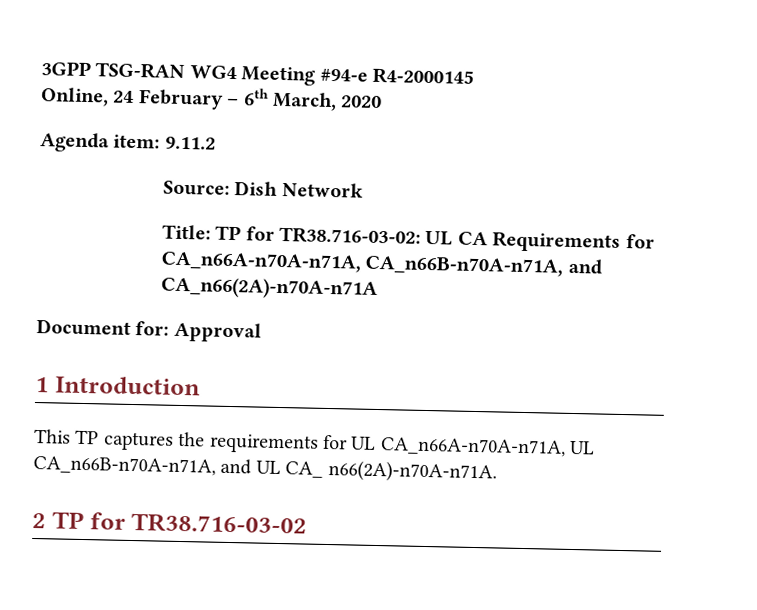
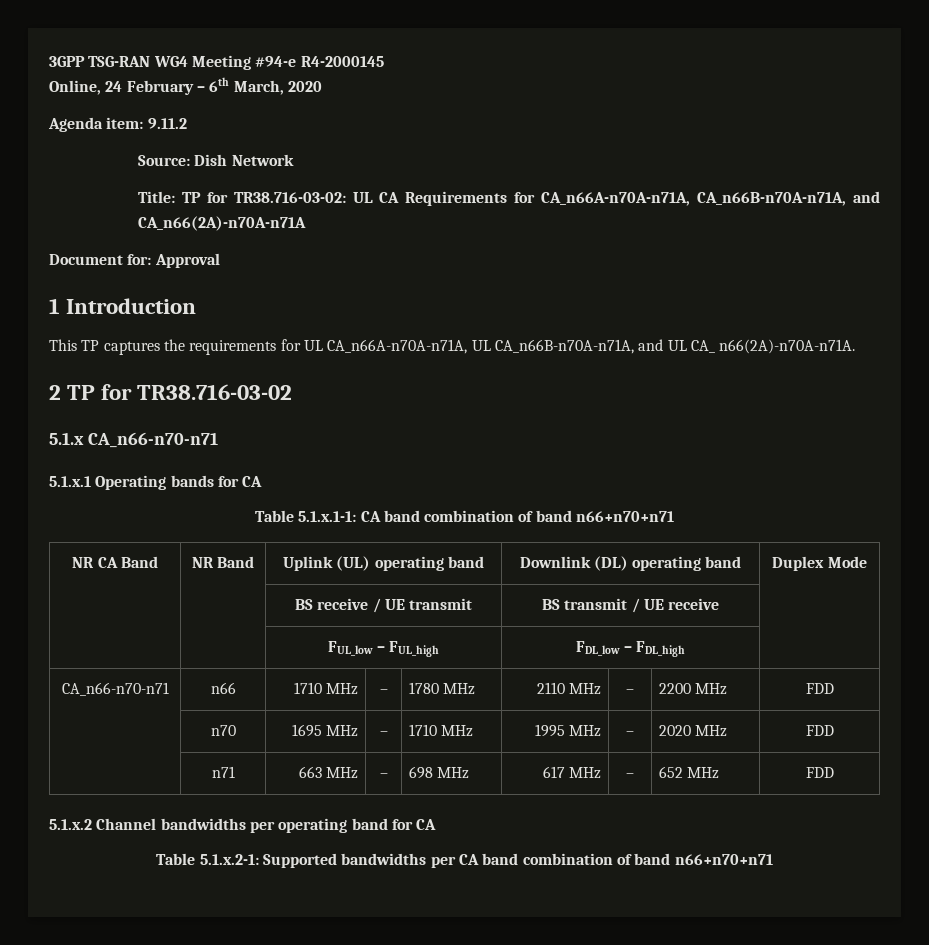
(308, 524) none -> [49,432,218,448] [49,475,263,490] [254,510,675,522] [72,556,158,568] [191,556,255,568] [283,556,484,571] [519,556,742,571] [772,556,867,571] [294,598,473,613] [541,598,720,613] [327,641,440,657] [575,641,686,657] [61,682,169,696] [210,682,236,694] [293,682,359,695] [379,689,388,694] [408,682,476,695] [536,682,602,695] [626,689,634,694] [658,683,728,695] [805,683,834,694] [210,725,236,736] [291,724,359,737] [379,731,388,736] [408,724,474,737] [534,724,602,737] [626,731,634,736] [658,725,728,737] [805,725,834,736] [211,766,235,778] [298,766,359,779] [379,773,388,778] [408,766,470,779] [542,766,602,779] [626,773,634,778] [658,766,720,779] [805,767,834,778] [49,818,437,833] [156,853,773,868] // 5.1.x CA_n66-n70-n71 // 5.1.x.1 Operating bands for CA // Table 5.1.x.1-1: CA band combination of band n66+n70+n71 // NR CA Band | NR Band | Uplink (UL) operating band | Downlink (DL) operating band | Duplex Mode // | | BS receive / UE transmit | BS transmit / UE receive | // | | FUL_low – FUL_high | FDL_low – FDL_high | // CA_n66-n70-n71 | n66 | 1710 MHz | – | 1780 MHz | 2110 MHz | – | 2200 MHz | FDD // | n70 | 1695 MHz | – | 1710 MHz | 1995 MHz | – | 2020 MHz | FDD // | n71 | 663 MHz | – | 698 MHz | 617 MHz | – | 652 MHz | FDD // 5.1.x.2 Channel bandwidths per operating band for CA // Table 5.1.x.2-1: Supported bandwidths per CA band combination of band n66+n70+n71

